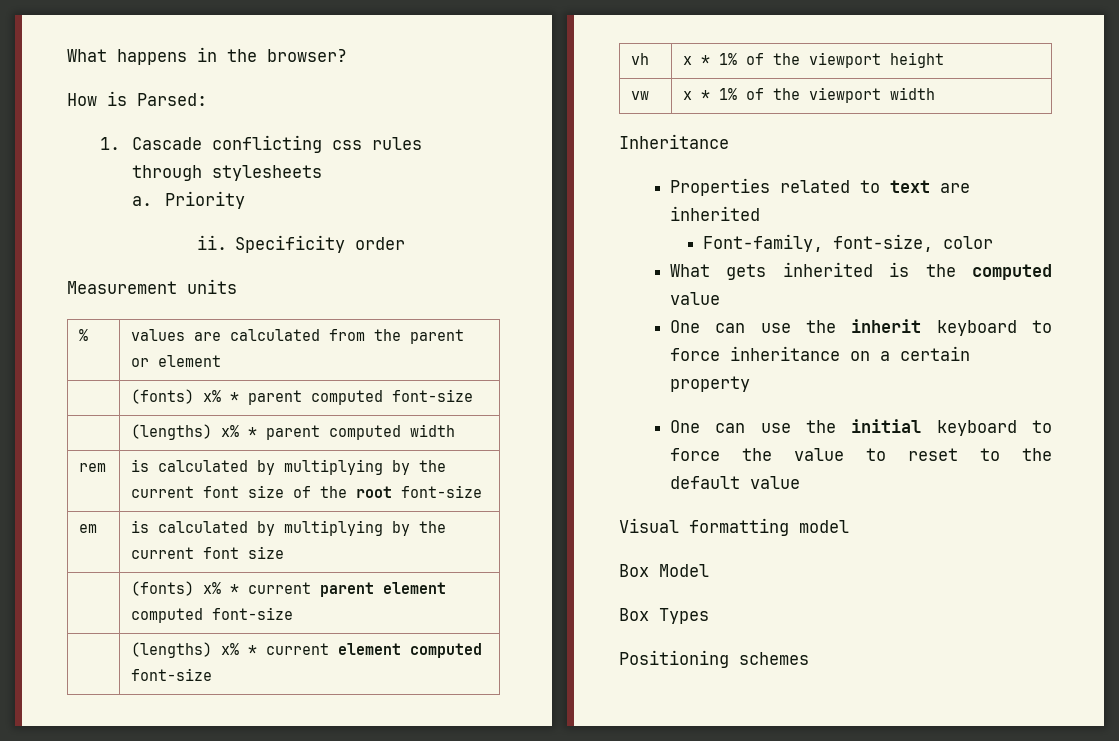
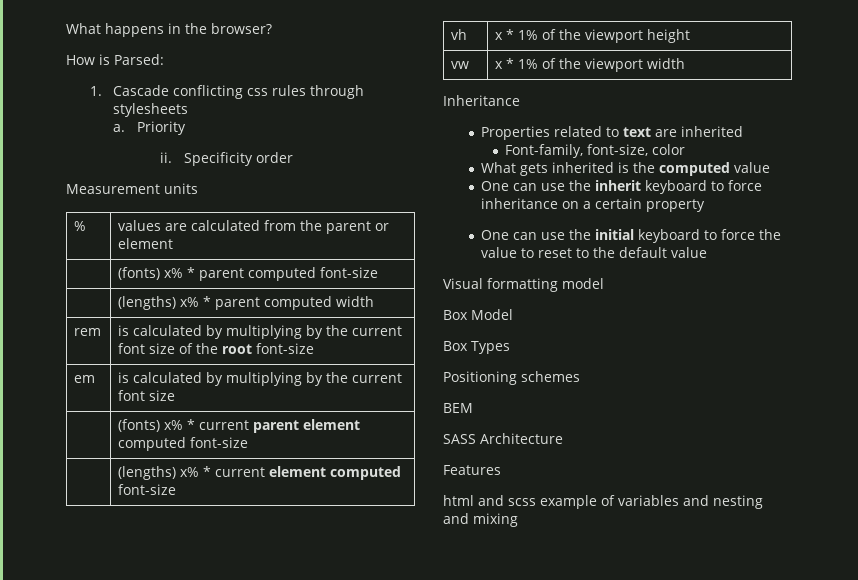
(809, 658) none -> [443,403,473,413] [443,433,563,444] [443,465,501,475] [443,495,763,509] [443,513,518,527] // BEM // SASS Architecture // Features // html and scss example of variables and nesting and mixing

